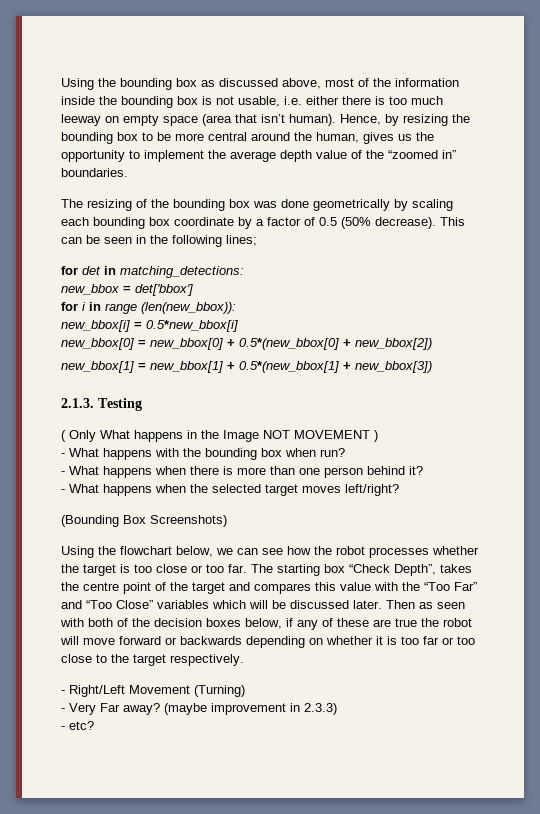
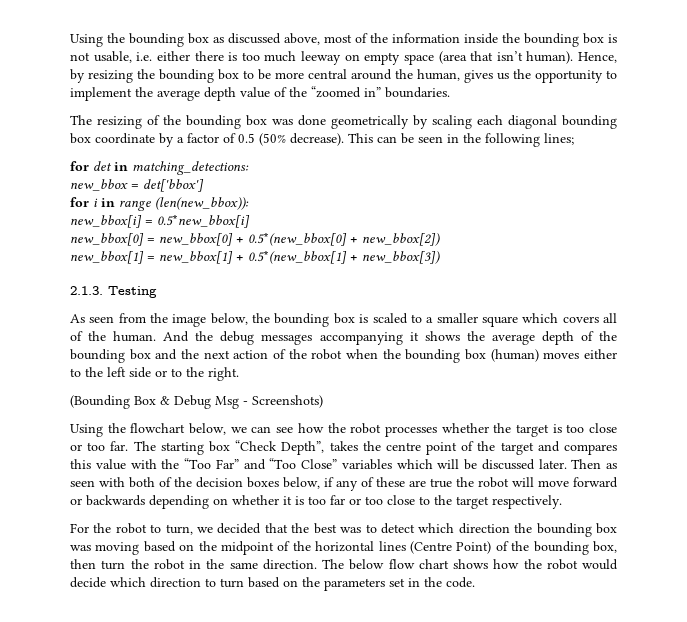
(89, 221) none -> [508,115,557,129] diagonal
[61,430,378,442] [61,448,345,460] [61,466,423,478] [61,484,399,496] [61,515,146,527] ( Only What happens in the Image NOT MOVEMENT ) // - What happens with the bounding box when run? // - What happens when there is more than one person behind it? // - What happens when the selected target moves left/right? // (Bounding Box -> [70,313,618,327] [70,331,617,345] [70,349,617,363] [70,367,239,381] [70,395,248,409] As seen from the image below, the bounding box is scaled to a smaller square which covers all of the human. And the debug messages accompanying it shows the average depth of the bounding box and the next action of the robot when the bounding box (human) moves either to the left side or to the right. // (Bounding Box & Debug Msg -
[61,685,245,697] [61,703,337,715] [61,721,94,730] - Right/Left Movement (Turning) // - Very Far away? (maybe improvement in 2.3.3) // - etc? -> [70,523,618,537] [70,541,617,555] [70,559,618,570] [70,577,475,591] For the robot to turn, we decided that the best was to detect which direction the bounding box was moving based on the midpoint of the horizontal lines (Centre Point) of the bounding box, then turn the robot in the same direction. The below flow chart shows how the robot would decide which direction to turn based on the parameters set in the code.

